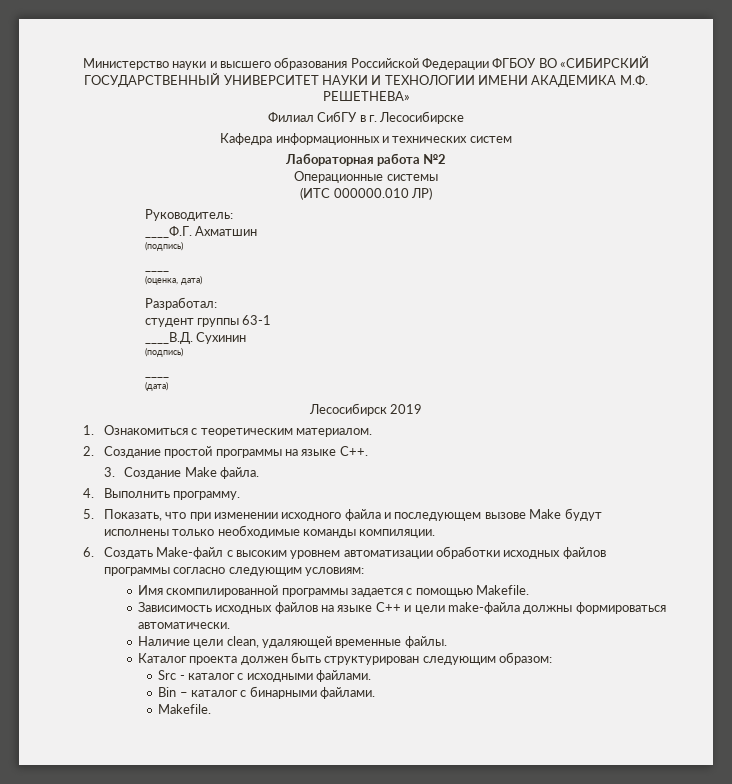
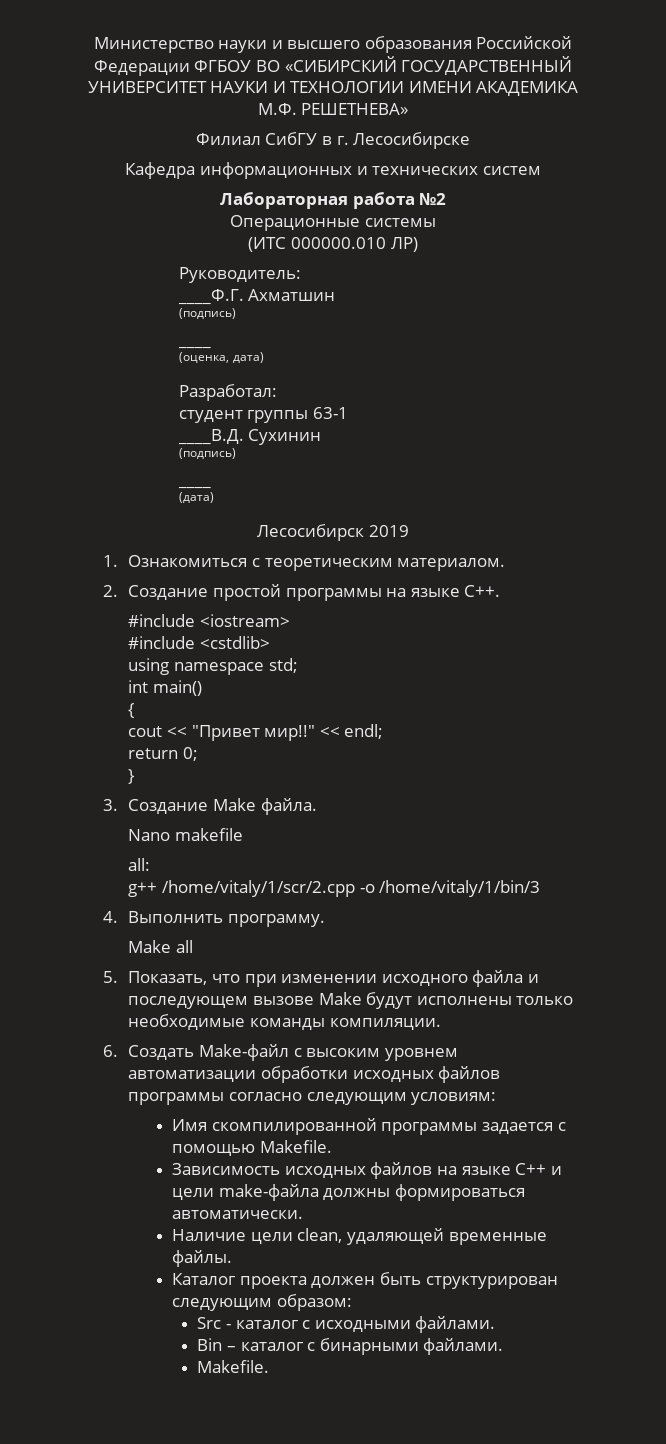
[103,467,259,479] 3. Создание Make файла. -> [128,614,290,627] [128,636,270,649] [128,658,298,675] [128,680,202,696] [128,703,135,718] [128,724,384,741] [128,747,198,761] [128,769,135,784] [103,798,317,815] [128,828,243,841] [128,858,151,871] [128,880,541,897] #include <iostream> // #include <cstdlib> // using namespace std; // int main() // { // cout << "Привет мир!!" << endl; // return 0; // } // 3. Создание Make файла. // Nano makefile // all: // g++ /home/vitaly/1/scr/2.cpp -o /home/vitaly/1/bin/3
(241, 495) none -> [128,940,193,953] // Make all

